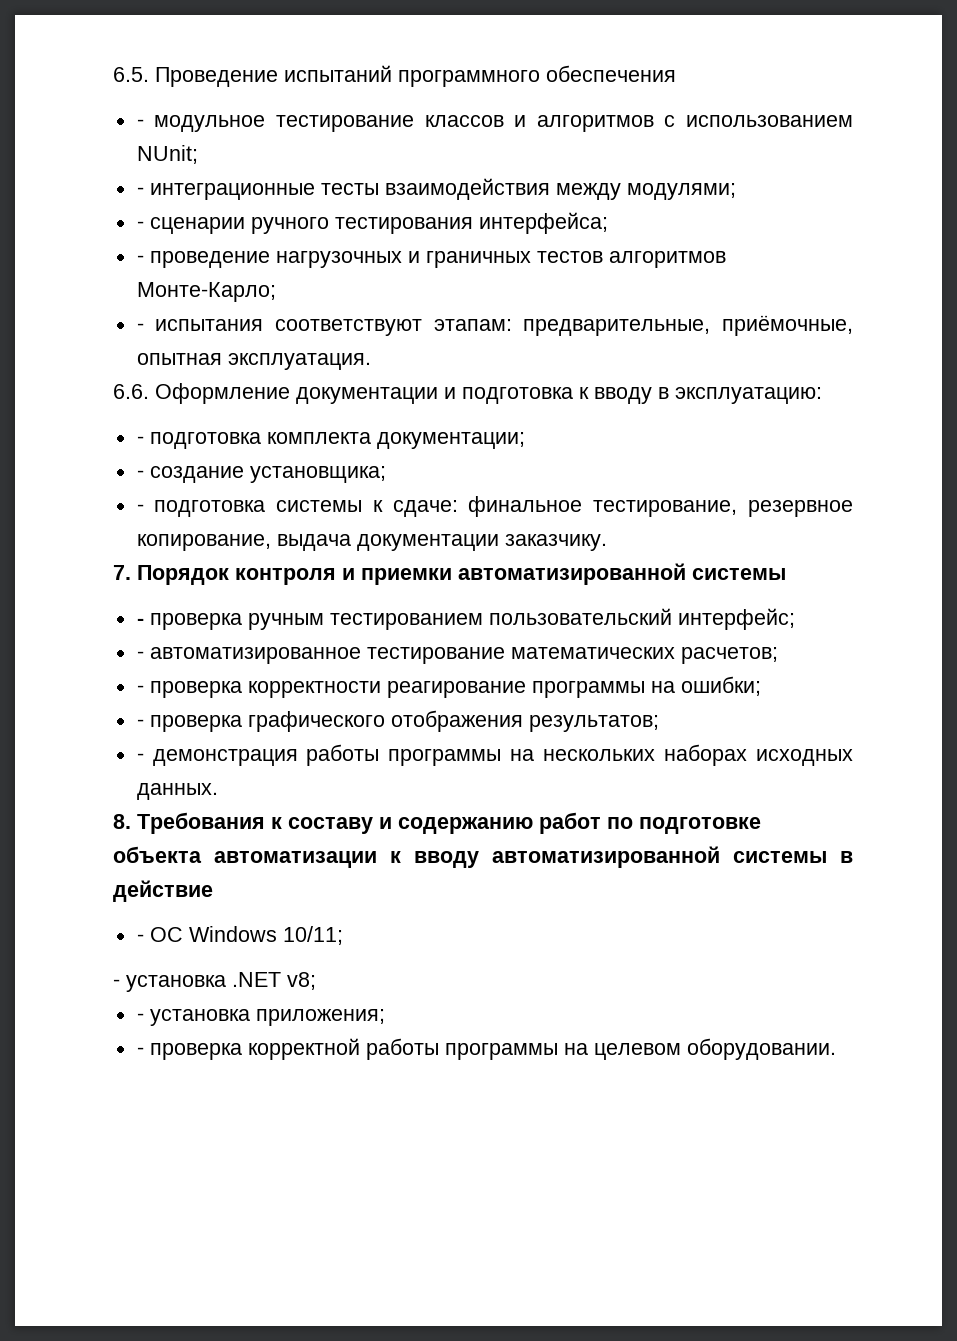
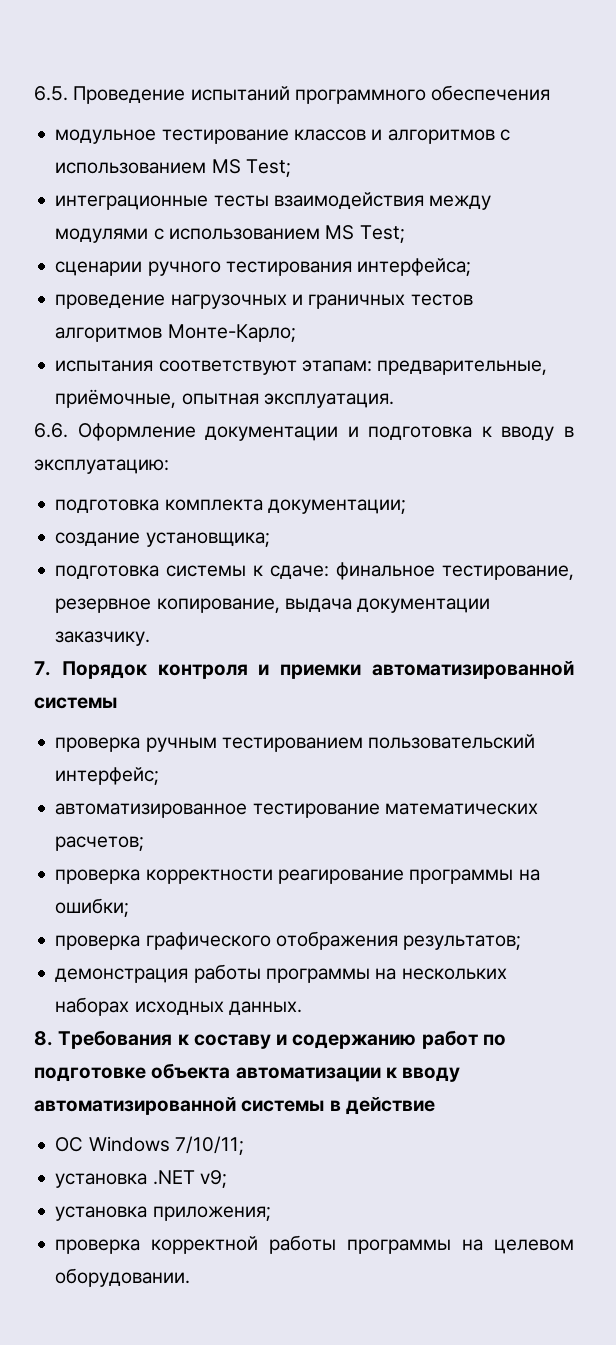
[136,119,144,127] - -> (551, 93) none
[136,145,198,164] [136,187,144,195] NUnit; // - -> [211,159,291,177] MS Test; //
[626,183,736,200] [136,221,144,229] модулями; // - -> [55,225,405,243] модулями с использованием MS Test; //
[136,255,144,263] - -> (472, 267) none
[136,323,144,331] - -> (296, 333) none
[136,436,144,444] - -> (169, 466) none
[136,470,144,478] - -> (406, 506) none
[136,504,144,512] - -> (270, 539) none
[136,618,144,625] - -> (117, 703) none
[136,651,144,659] - -> (160, 776) none
[136,685,144,693] - -> (145, 843) none
[136,719,144,727] - -> (130, 907) none
[136,753,144,761] - -> (522, 942) none
[136,934,144,942] - -> (435, 1106) none
[282,926,343,945] [113,972,316,992] [136,1013,144,1021] 10/11; // - установка .NET v8; // - -> [174,1136,244,1155] [55,1170,227,1188] 7/10/11; // установка .NET v9; //
[136,1047,144,1055] - -> (271, 1213) none

